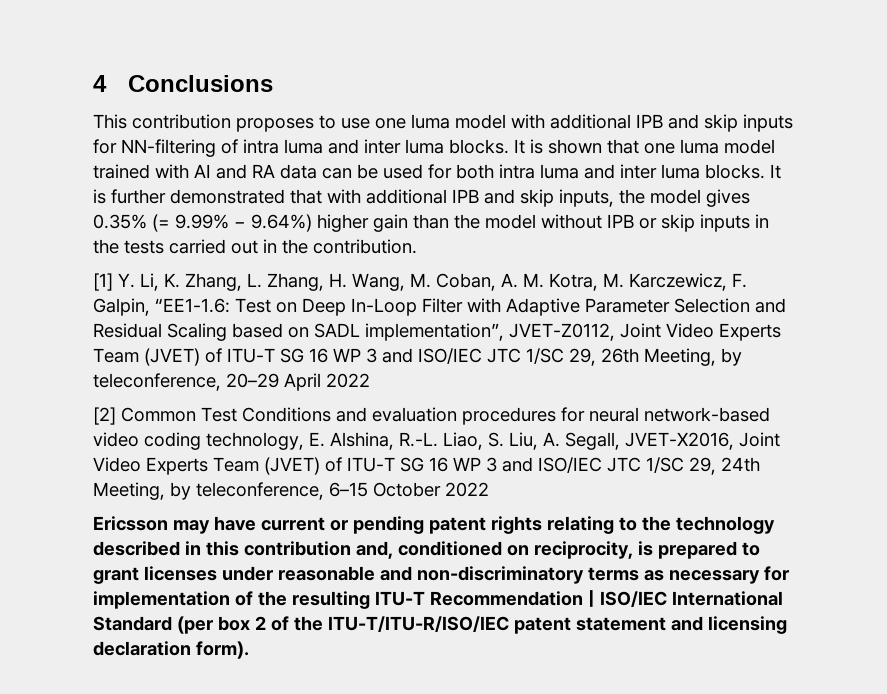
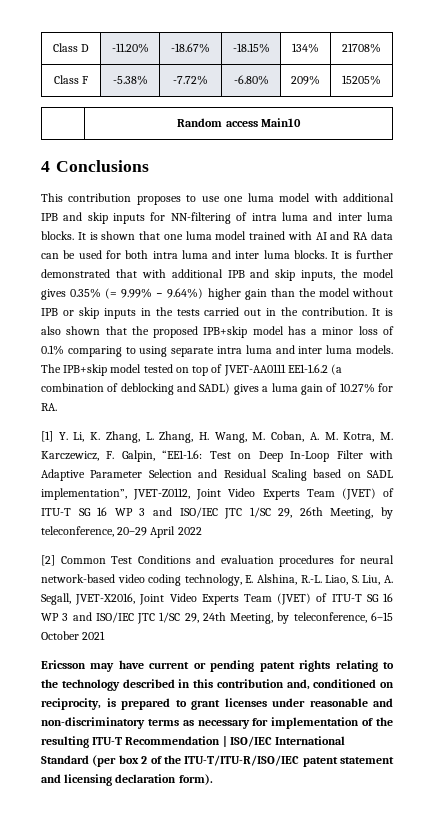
(93, 83) none -> [52,43,90,52] [111,43,149,53] [171,43,210,53] [232,43,270,53] [292,43,319,53] [342,43,381,53] [53,75,89,84] [112,75,148,85] [173,75,208,85] [233,75,269,85] [291,75,320,85] [342,75,381,85] [177,118,301,127] Class D | -11.20% | -18.67% | -18.15% | 134% | 21708% // Class F | -5.38% | -7.72% | -6.80% | 209% | 15205% // | Random access Main10 //
(417, 246) none -> [372,308,393,316] [41,326,394,338] [41,345,393,357] [41,364,343,376] [41,383,394,395] [41,403,57,411] It is also shown that the proposed IPB+skip model has a minor loss of 0.1% comparing to using separate intra luma and inter luma models. The IPB+skip model tested on top of JVET-AA0111 EE1-1.6.2 (a combination of deblocking and SADL) gives a luma gain of 10.27% for RA.
[445,482,489,497] 2022 -> [82,631,106,640] 2021

